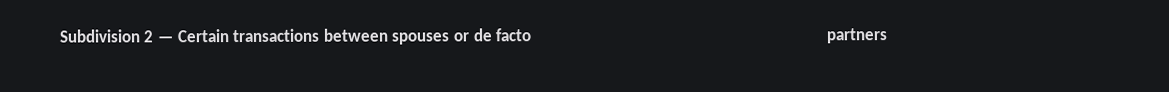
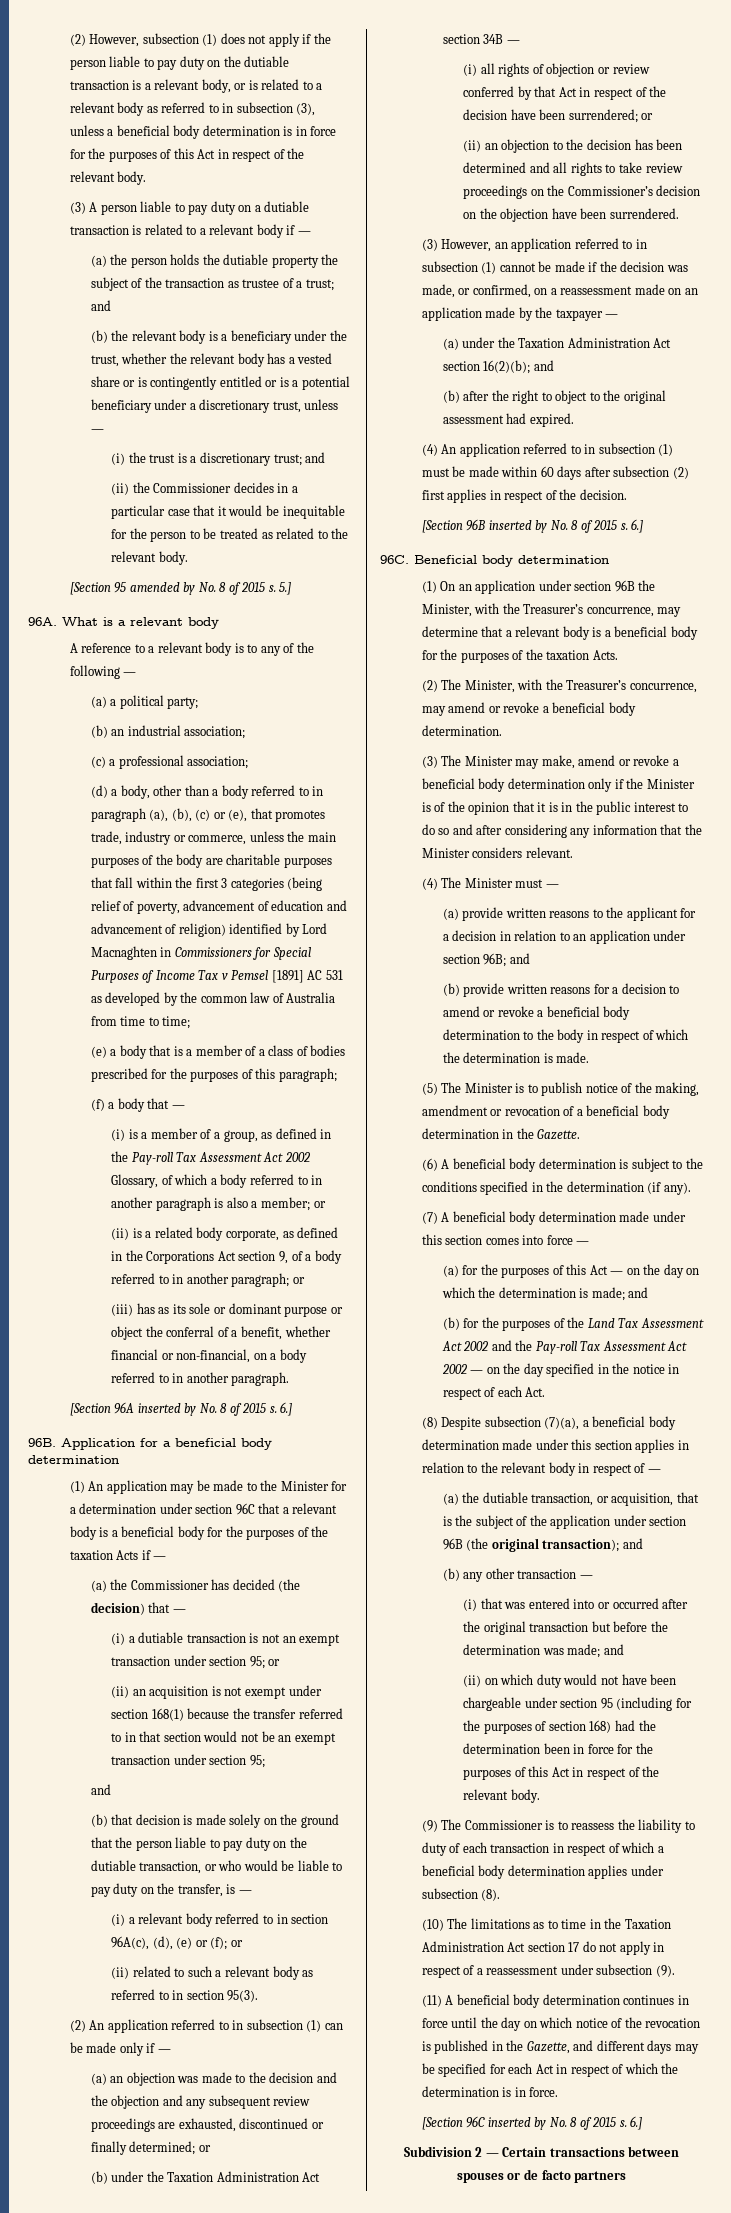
(58, 36) none -> [69,33,331,47] [69,56,290,70] [69,79,323,93] [69,102,316,116] [69,125,337,139] [69,148,305,162] [69,171,147,185] [69,201,310,215] [69,224,311,238] [90,254,339,268] [90,277,334,291] [90,300,111,311] [90,330,347,344] [90,353,333,367] [90,376,350,390] [90,399,339,413] [90,429,104,433] [111,452,326,466] [111,482,298,495] [111,505,345,519] [111,528,349,542] [111,551,188,565] [69,582,292,595] [28,617,219,629] [69,642,314,656] [69,665,137,679] [90,695,199,709] [90,725,246,739] [90,755,249,769] [90,785,324,799] [90,808,326,822] [90,831,336,845] [90,854,332,868] [90,877,323,891] [90,900,347,914] [90,923,328,937] [90,946,311,960] [90,970,343,983] [90,992,336,1006] [90,1016,191,1029] [90,1045,346,1059] [90,1068,337,1082] [90,1098,185,1112] [111,1128,332,1142] [111,1151,310,1165] [111,1174,323,1188] [111,1197,326,1211] [111,1227,339,1241] [111,1250,342,1264] [111,1273,305,1287] [111,1303,343,1317] [111,1326,331,1340] [111,1349,307,1363] [111,1372,290,1386] [69,1402,293,1416] [28,1438,272,1450] [28,1455,119,1464] [69,1480,348,1494] [69,1503,338,1515] [69,1526,329,1540] [69,1550,167,1560] [90,1579,301,1592] [90,1602,186,1615] [111,1632,341,1646] [111,1655,281,1669] [111,1685,322,1699] [111,1708,343,1721] [111,1731,336,1745] [111,1754,265,1768] [90,1784,111,1795] [90,1814,339,1828] [90,1837,307,1851] [90,1860,343,1874] [90,1883,252,1897] [111,1913,329,1927] [111,1936,243,1950] [111,1966,314,1980] [111,1989,259,2002] [69,2019,343,2033] [69,2042,171,2056] [90,2072,337,2086] [90,2095,311,2109] [90,2118,324,2132] [90,2141,211,2155] [90,2171,321,2184] [442,34,520,44] [463,63,650,77] [463,86,667,100] [463,109,654,123] [463,139,683,153] [463,162,683,176] [463,185,701,199] [463,208,679,222] [421,238,647,252] [421,261,688,274] [421,284,698,298] [421,307,619,321] [442,337,672,350] [442,360,554,374] [442,390,666,404] [442,413,574,427] [421,443,674,457] [421,466,689,480] [421,489,627,503] [421,519,644,533] [380,555,609,567] [421,580,656,594] [421,603,682,617] [421,626,698,640] [421,649,618,663] [421,679,697,693] [421,702,636,716] [421,725,502,736] [421,755,679,769] [421,778,695,792] [421,801,689,815] [421,824,702,838] [421,847,573,858] [421,877,559,890] [442,907,697,921] [442,930,687,944] [442,953,530,967] [442,983,680,997] [442,1006,631,1020] [442,1029,689,1043] [442,1052,590,1063] [421,1082,700,1096] [421,1105,670,1119] [421,1128,581,1140] [421,1158,703,1172] [421,1181,691,1195] [421,1211,686,1225] [421,1234,590,1245] [442,1264,700,1278] [441,1287,649,1301] [442,1317,704,1331] [441,1340,688,1354] [441,1363,680,1377] [442,1386,546,1400] [421,1416,676,1430] [421,1439,689,1453] [421,1462,661,1476] [442,1492,699,1506] [442,1515,687,1529] [442,1538,643,1552] [442,1568,593,1582] [463,1598,689,1611] [463,1621,668,1635] [463,1644,624,1658] [463,1674,677,1688] [463,1697,692,1711] [463,1720,656,1734] [463,1743,653,1754] [463,1766,660,1780] [463,1789,540,1803] [421,1819,695,1833] [421,1842,664,1856] [421,1865,664,1879] [421,1888,501,1901] [421,1918,671,1931] [421,1941,665,1955] [421,1964,675,1978] [421,1994,689,2008] [421,2017,701,2031] [421,2040,699,2054] [421,2063,679,2077] [421,2086,559,2097] [421,2116,643,2130] (2) However, subsection (1) does not apply if the person liable to pay duty on the dutiable transaction is a relevant body, or is related to a relevant body as referred to in subsection (3), unless a beneficial body determination is in force for the purposes of this Act in respect of the relevant body. // (3) A person liable to pay duty on a dutiable transaction is related to a relevant body if — // (a) the person holds the dutiable property the subject of the transaction as trustee of a trust; and // (b) the relevant body is a beneficiary under the trust, whether the relevant body has a vested share or is contingently entitled or is a potential beneficiary under a discretionary trust, unless — // (i) the trust is a discretionary trust; and // (ii) the Commissioner decides in a particular case that it would be inequitable for the person to be treated as related to the relevant body. // [Section 95 amended by No. 8 of 2015 s. 5.] // 96A. What is a relevant body // A reference to a relevant body is to any of the following — // (a) a political party; // (b) an industrial association; // (c) a professional association; // (d) a body, other than a body referred to in paragraph (a), (b), (c) or (e), that promotes trade, industry or commerce, unless the main purposes of the body are charitable purposes that fall within the first 3 categories (being relief of poverty, advancement of education and advancement of religion) identified by Lord Macnaghten in Commissioners for Special Purposes of Income Tax v Pemsel [1891] AC 531 as developed by the common law of Australia from time to time; // (e) a body that is a member of a class of bodies prescribed for the purposes of this paragraph; // (f) a body that — // (i) is a member of a group, as defined in the Pay-roll Tax Assessment Act 2002 Glossary, of which a body referred to in another paragraph is also a member; or // (ii) is a related body corporate, as defined in the Corporations Act section 9, of a body referred to in another paragraph; or // (iii) has as its sole or dominant purpose or object the conferral of a benefit, whether financial or non-financial, on a body referred to in another paragraph. // [Section 96A inserted by No. 8 of 2015 s. 6.] // 96B. Application for a beneficial body determination // (1) An application may be made to the Minister for a determination under section 96C that a relevant body is a beneficial body for the purposes of the taxation Acts if — // (a) the Commissioner has decided (the decision) that — // (i) a dutiable transaction is not an exempt transaction under section 95; or // (ii) an acquisition is not exempt under section 168(1) because the transfer referred to in that section would not be an exempt transaction under section 95; // and // (b) that decision is made solely on the ground that the person liable to pay duty on the dutiable transaction, or who would be liable to pay duty on the transfer, is — // (i) a relevant body referred to in section 96A(c), (d), (e) or (f); or // (ii) related to such a relevant body as referred to in section 95(3). // (2) An application referred to in subsection (1) can be made only if — // (a) an objection was made to the decision and the objection and any subsequent review proceedings are exhausted, discontinued or finally determined; or // (b) under the Taxation Administration Act section 34B — // (i) all rights of objection or review conferred by that Act in respect of the decision have been surrendered; or // (ii) an objection to the decision has been determined and all rights to take review proceedings on the Commissioner’s decision on the objection have been surrendered. // (3) However, an application referred to in subsection (1) cannot be made if the decision was made, or confirmed, on a reassessment made on an application made by the taxpayer — // (a) under the Taxation Administration Act section 16(2)(b); and // (b) after the right to object to the original assessment had expired. // (4) An application referred to in subsection (1) must be made within 60 days after subsection (2) first applies in respect of the decision. // [Section 96B inserted by No. 8 of 2015 s. 6.] // 96C. Beneficial body determination // (1) On an application under section 96B the Minister, with the Treasurer’s concurrence, may determine that a relevant body is a beneficial body for the purposes of the taxation Acts. // (2) The Minister, with the Treasurer’s concurrence, may amend or revoke a beneficial body determination. // (3) The Minister may make, amend or revoke a beneficial body determination only if the Minister is of the opinion that it is in the public interest to do so and after considering any information that the Minister considers relevant. // (4) The Minister must — // (a) provide written reasons to the applicant for a decision in relation to an application under section 96B; and // (b) provide written reasons for a decision to amend or revoke a beneficial body determination to the body in respect of which the determination is made. // (5) The Minister is to publish notice of the making, amendment or revocation of a beneficial body determination in the Gazette. // (6) A beneficial body determination is subject to the conditions specified in the determination (if any). // (7) A beneficial body determination made under this section comes into force — // (a) for the purposes of this Act — on the day on which the determination is made; and // (b) for the purposes of the Land Tax Assessment Act 2002 and the Pay-roll Tax Assessment Act 2002 — on the day specified in the notice in respect of each Act. // (8) Despite subsection (7)(a), a beneficial body determination made under this section applies in relation to the relevant body in respect of — // (a) the dutiable transaction, or acquisition, that is the subject of the application under section 96B (the original transaction); and // (b) any other transaction — // (i) that was entered into or occurred after the original transaction but before the determination was made; and // (ii) on which duty would not have been chargeable under section 95 (including for the purposes of section 168) had the determination been in force for the purposes of this Act in respect of the relevant body. // (9) The Commissioner is to reassess the liability to duty of each transaction in respect of which a beneficial body determination applies under subsection (8). // (10) The limitations as to time in the Taxation Administration Act section 17 do not apply in respect of a reassessment under subsection (9). // (11) A beneficial body determination continues in force until the day on which notice of the revocation is published in the Gazette, and different days may be specified for each Act in respect of which the determination is in force. // [Section 96C inserted by No. 8 of 2015 s. 6.] //

